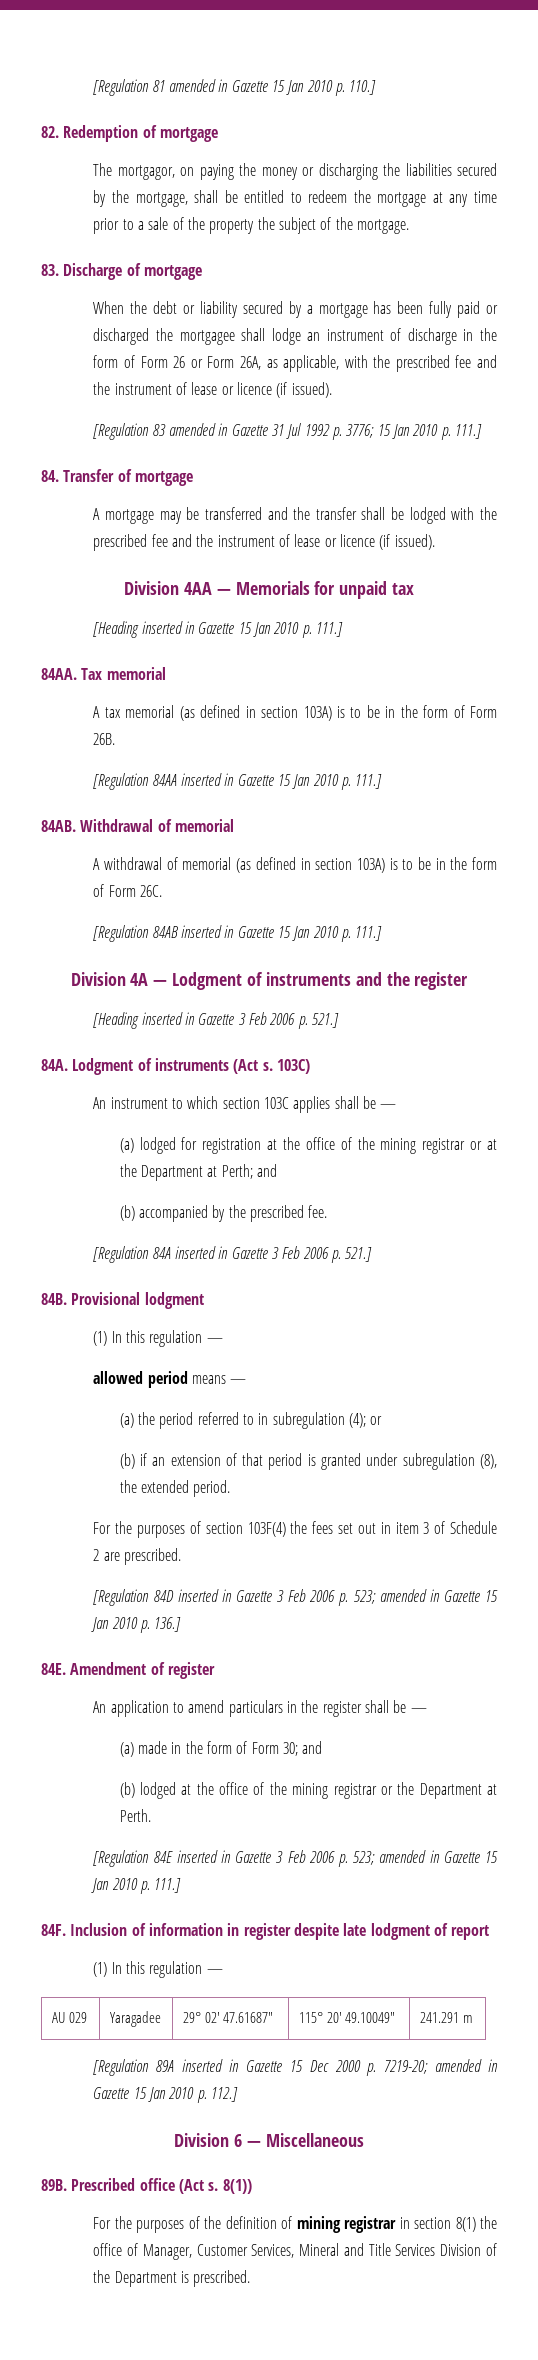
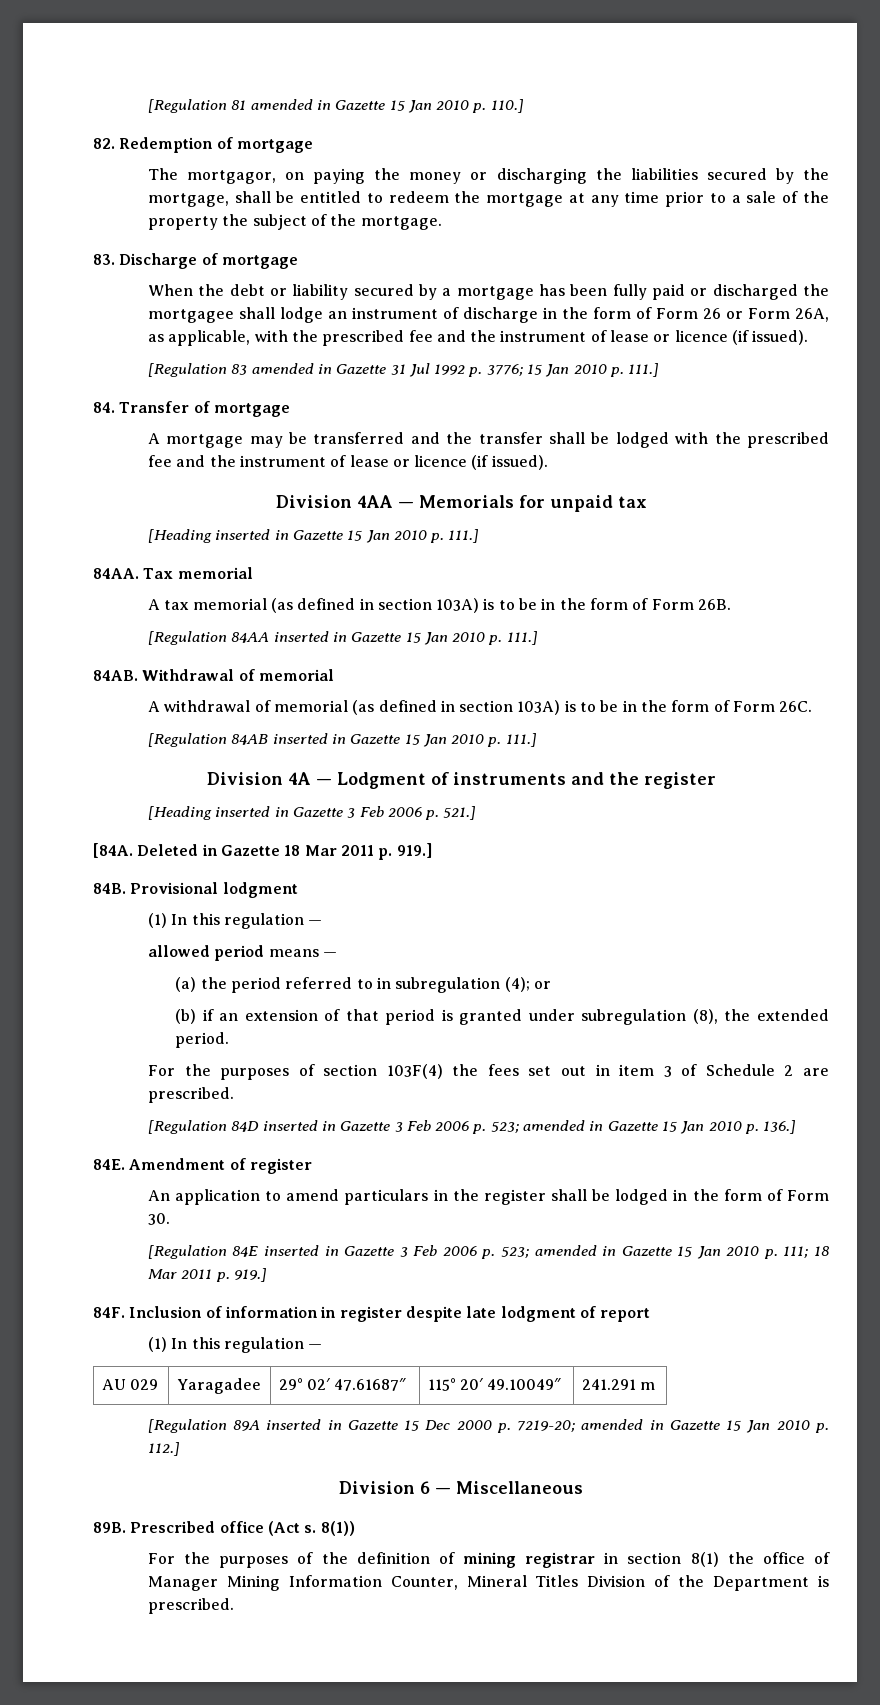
[41,1058,310,1075] [93,1096,397,1113] [119,1137,498,1154] [119,1164,277,1181] [119,1205,328,1222] [93,1246,373,1263] 84A. Lodgment of instruments (Act s. 103C) // An instrument to which section 103C applies shall be — // (a) lodged for registration at the office of the mining registrar or at the Department at Perth; and // (b) accompanied by the prescribed fee. // [Regulation 84A inserted in Gazette 3 Feb 2006 p. 521.] -> [93,843,432,860] [84A. Deleted in Gazette 18 Mar 2011 p. 919.]
[410,1708,427,1713] [119,1741,323,1757] [119,1782,498,1799] [119,1809,151,1822] — // (a) made in the form of Form 30; and // (b) lodged at the office of the mining registrar or the Department at Perth. -> [615,1189,829,1205] [147,1213,170,1225] lodged in the form of Form 30.
[154,1878,182,1893] 111.] -> [783,1246,829,1258] [147,1268,267,1282] 111; 18 Mar 2011 p. 919.]
[142,2243,436,2260] Manager, Customer Services, Mineral and Title Services -> [147,1575,579,1591] Manager Mining Information Counter, Mineral Titles

